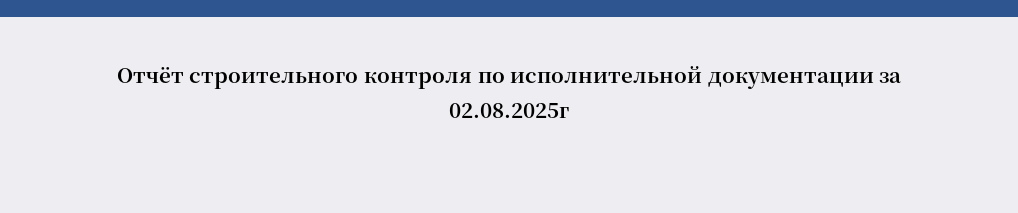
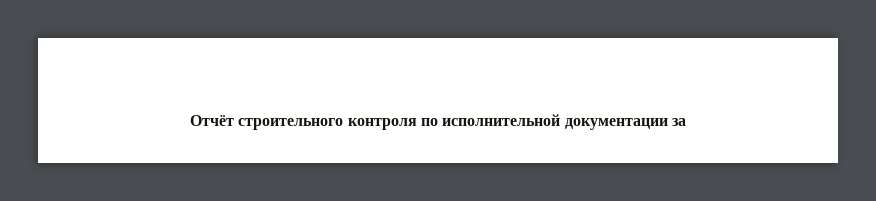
[449,103,569,118] 02.08.2025г -> (686, 122) none

